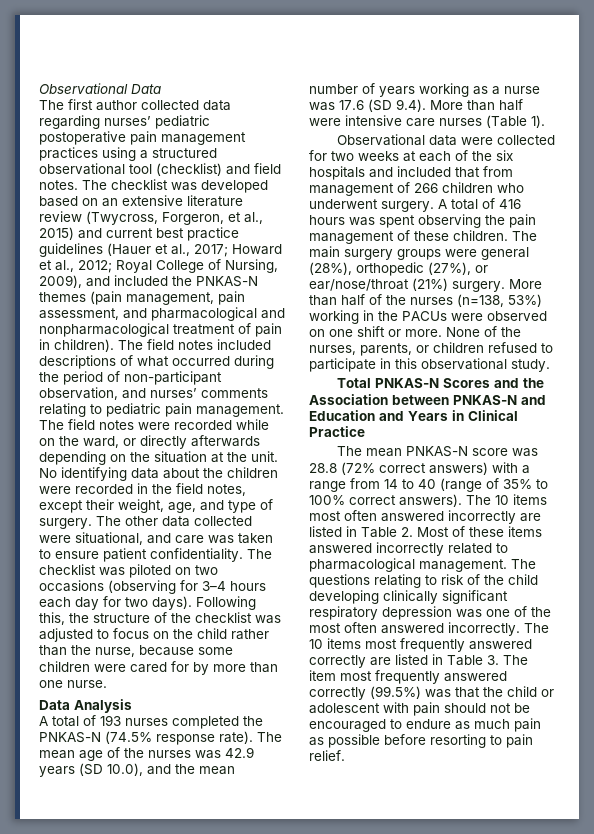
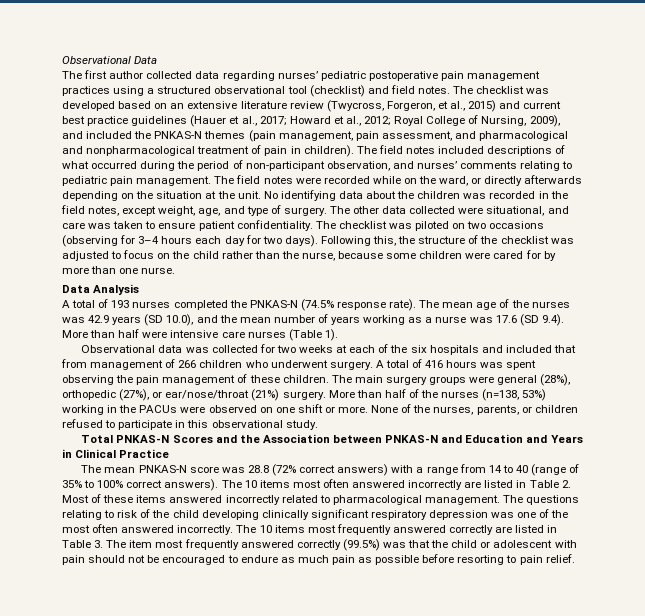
[39,486,71,494] were -> [463,193,487,199] was
[86,499,114,510] their -> (157, 211) none
[460,137,493,145] were -> [185,347,209,353] was

